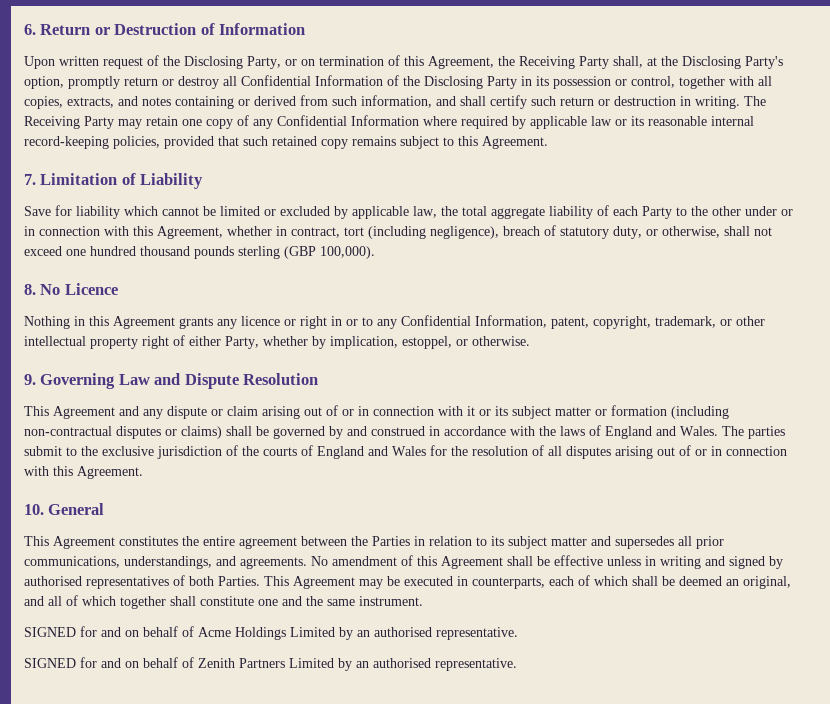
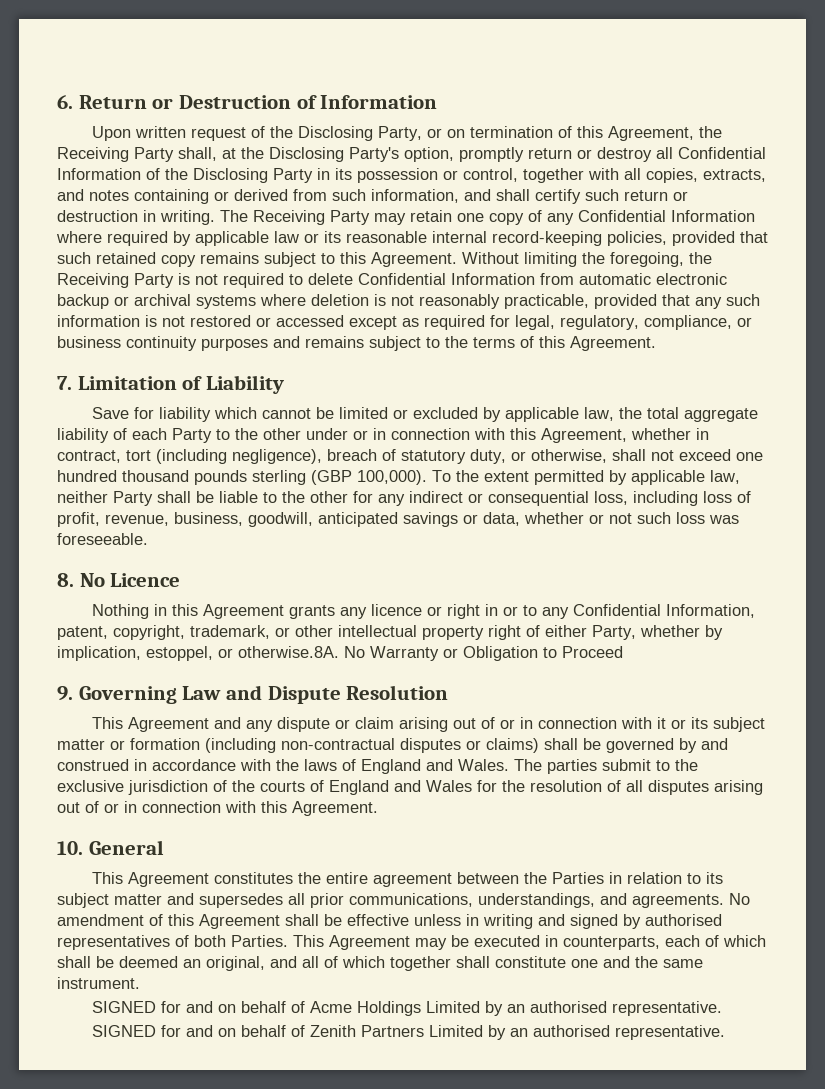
(548, 142) none -> [462,252,712,267] [57,273,727,288] [57,294,760,309] [57,315,752,330] [57,336,656,351] Without limiting the foregoing, the Receiving Party is not required to delete Confidential Information from automatic electronic backup or archival systems where deletion is not reasonably practicable, provided that any such information is not restored or accessed except as required for legal, regulatory, compliance, or business continuity purposes and remains subject to the terms of this Agreement.
(375, 252) none -> [432,470,740,485] [57,491,751,506] [57,512,739,527] [57,533,148,545] To the extent permitted by applicable law, neither Party shall be liable to the other for any indirect or consequential loss, including loss of profit, revenue, business, goodwill, anticipated savings or data, whether or not such loss was foreseeable.
[472,336,530,346] otherwise. -> [238,646,623,661] otherwise.8A. No Warranty or Obligation to Proceed

